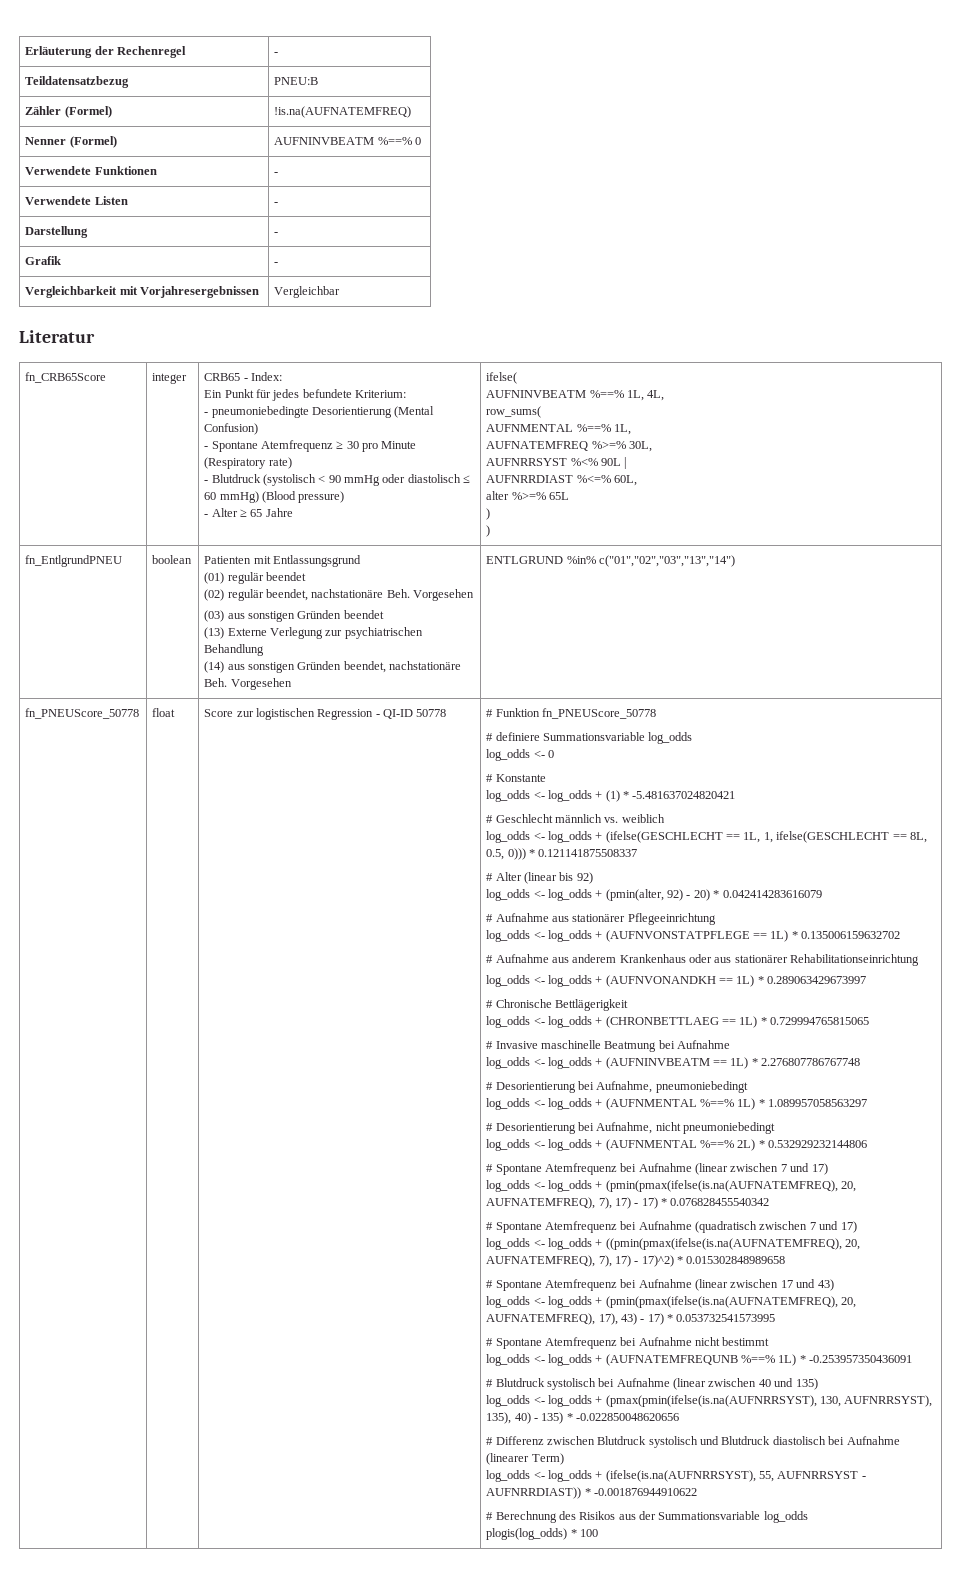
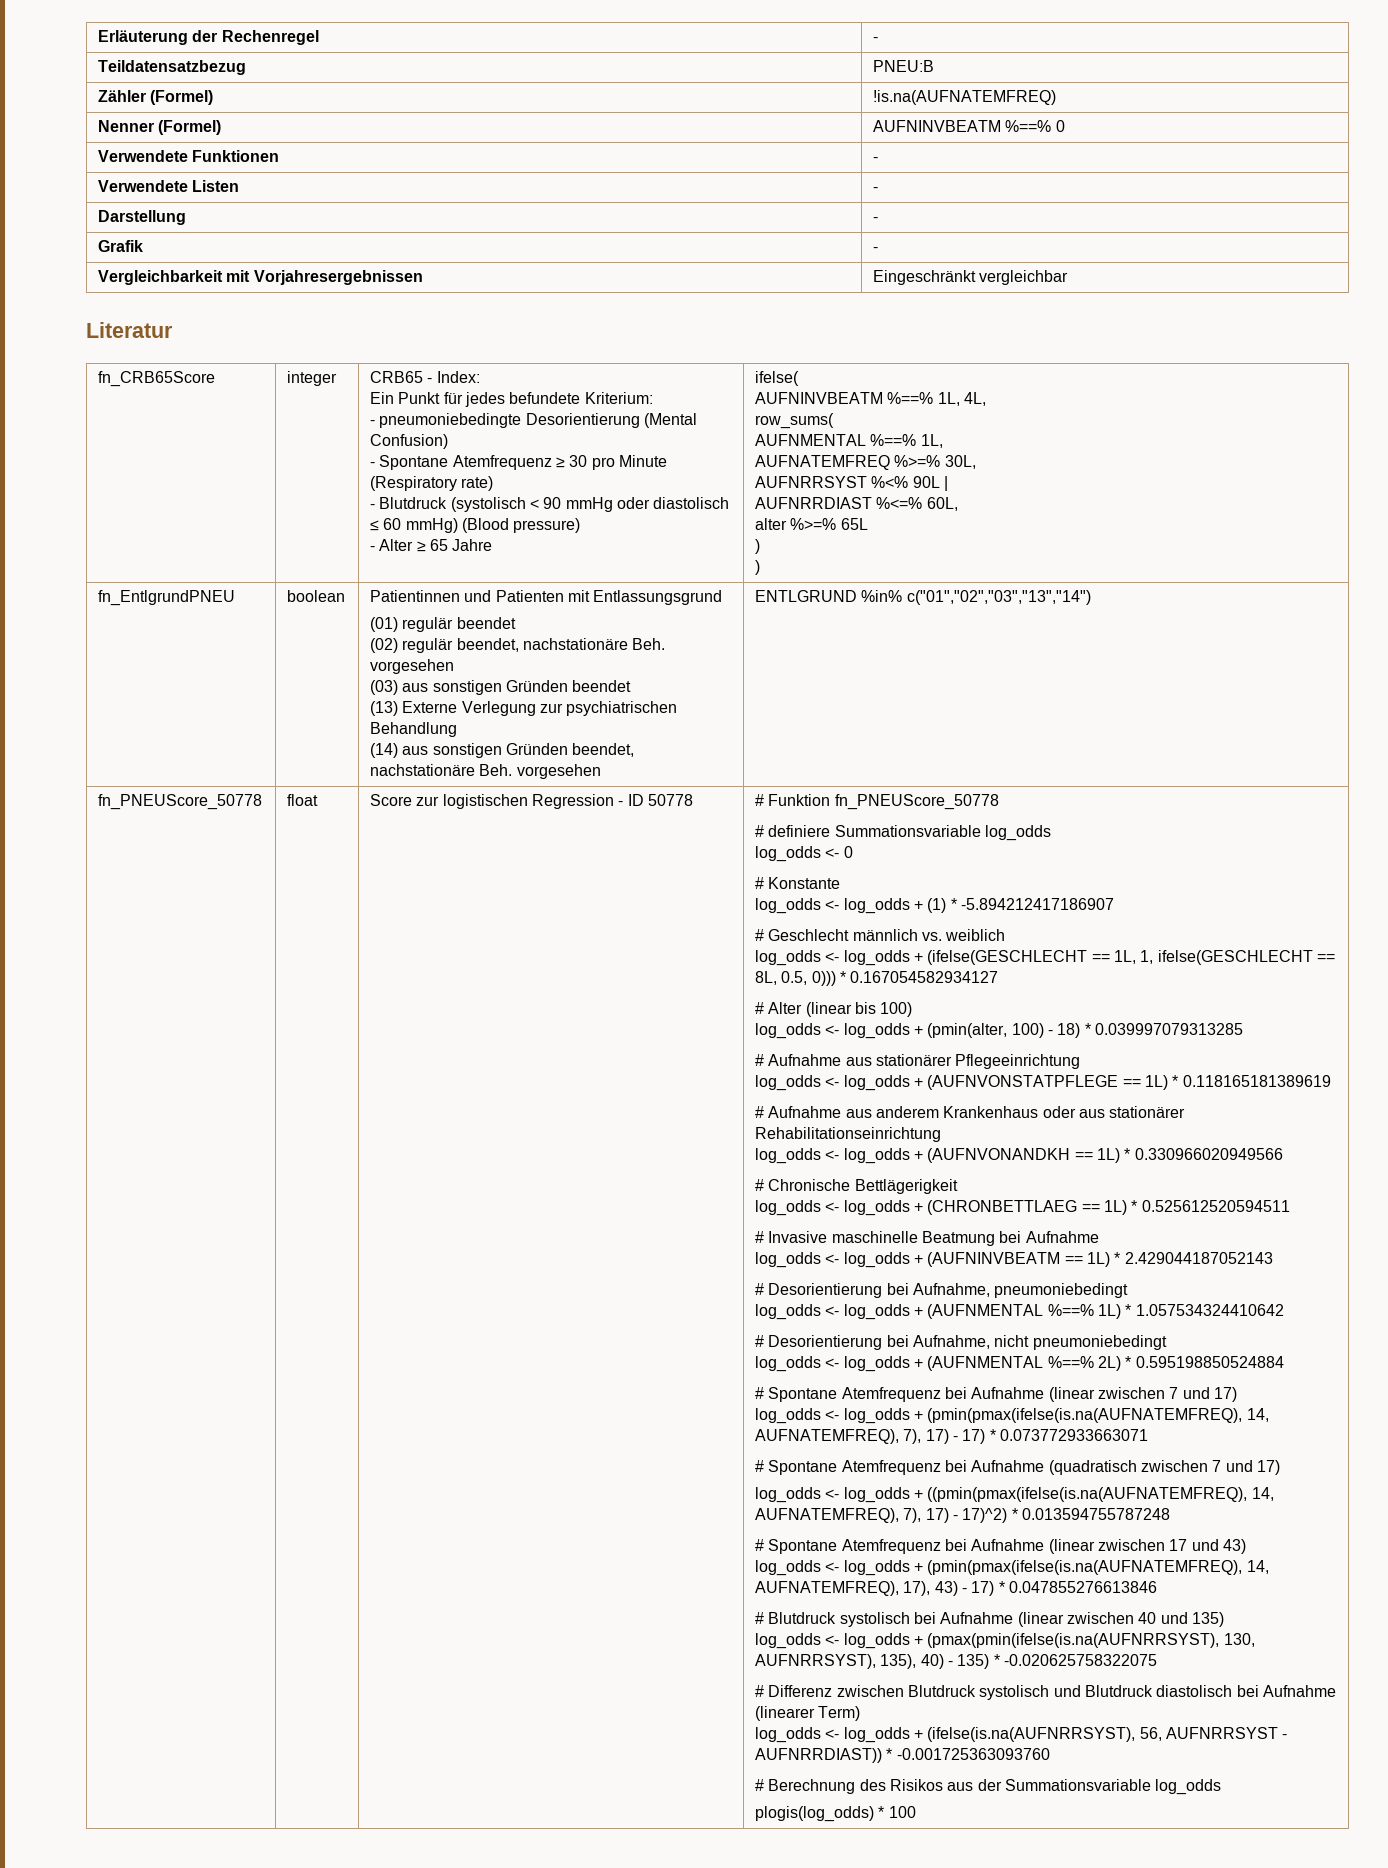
[274,286,341,298] Vergleichbar -> [873,270,1069,285] Eingeschränkt vergleichbar
(193, 559) none -> [370,590,492,602] Patientinnen und
[413,589,475,601] Vorgesehen -> [370,659,455,674] vorgesehen
[230,678,292,690] Vorgesehen -> [516,764,601,779] vorgesehen
[383,709,414,719] QI-ID -> [627,794,644,806] ID
[632,791,736,799] -5.481637024820421 -> [960,898,1114,910] -5.894212417186907
[538,849,638,857] 0.121141875508337 -> [850,971,999,983] 0.167054582934127
[576,872,593,884] 92) -> [880,1002,913,1017] 100)
[667,889,822,901] 92) - 20) * 0.042414283616079 -> [1011,1023,1243,1038] 100) - 18) * 0.039997079313285
[801,931,901,939] 0.135006159632702 -> [1182,1075,1331,1087] 0.118165181389619
[767,976,867,984] 0.289063429673997 -> [1134,1148,1283,1160] 0.330966020949566
[770,1017,870,1025] 0.729994765815065 -> [1141,1200,1290,1212] 0.525612520594511
[761,1058,861,1066] 2.276807786767748 -> [1124,1252,1273,1264] 2.429044187052143
[768,1099,868,1107] 1.089957058563297 -> [1135,1304,1284,1316] 1.057534324410642
[768,1140,868,1148] 0.532929232144806 -> [1135,1356,1284,1368] 0.595198850524884
[841,1181,857,1192] 20, -> [1246,1408,1269,1422] 14,
[670,1198,770,1206] 0.076828455540342 -> [999,1429,1148,1441] 0.073772933663071
[845,1239,861,1250] 20, -> [1251,1487,1274,1501] 14,
[686,1256,786,1264] 0.015302848989658 -> [1021,1508,1170,1520] 0.013594755787248
[841,1297,857,1308] 20, -> [1246,1560,1269,1574] 14,
[676,1314,776,1322] [486,1337,770,1349] [486,1354,913,1366] 0.053732541573995 // # Spontane Atemfrequenz bei Aufnahme nicht bestimmt // log_odds <- log_odds + (AUFNATEMFREQUNB %==% 1L) * -0.253957350436091 -> [1008,1581,1157,1593] 0.047855276613846
[576,1413,680,1421] -0.022850048620656 -> [1003,1654,1157,1666] -0.020625758322075
[759,1471,775,1482] 55, -> [1139,1727,1162,1741] 56,
[593,1488,697,1496] -0.001876944910622 -> [896,1748,1050,1760] -0.001725363093760

